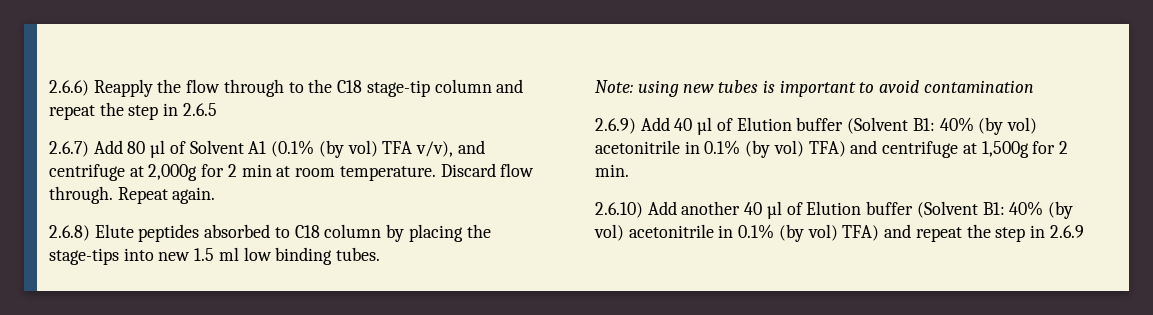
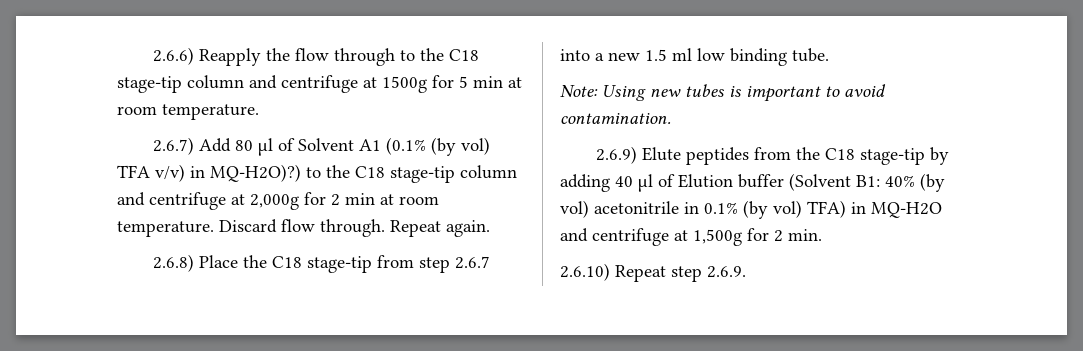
[49,102,217,120] repeat the step in 2.6.5 -> [281,75,522,93] [117,104,259,120] centrifuge at 1500g for 5 min at room temperature.
[415,141,453,157] v/v), -> [155,164,517,183] v/v) in MQ-H2O)?) to the C18 stage-tip column
[94,224,491,242] [49,248,154,265] Elute peptides absorbed to C18 column by placing the stage-tips into -> [198,255,490,273] [560,49,604,61] Place the C18 stage-tip from step 2.6.7 into a
[336,247,381,261] tubes. -> [792,48,829,62] tube.
[637,80,679,97] using -> [602,85,646,101] Using
[923,80,1034,93] contamination -> [560,113,671,124] contamination.
[640,117,670,131] Add -> [641,147,949,165] [560,174,610,192] Elute peptides from the C18 stage-tip by adding
(846, 149) none -> [851,202,942,218] in MQ-H2O
[647,201,1073,219] [594,224,1084,242] Add another 40 µl of Elution buffer (Solvent B1: 40% (by vol) acetonitrile in 0.1% (by vol) TFA) and repeat the step in 2.6.9 -> [615,265,746,282] Repeat step 2.6.9.

